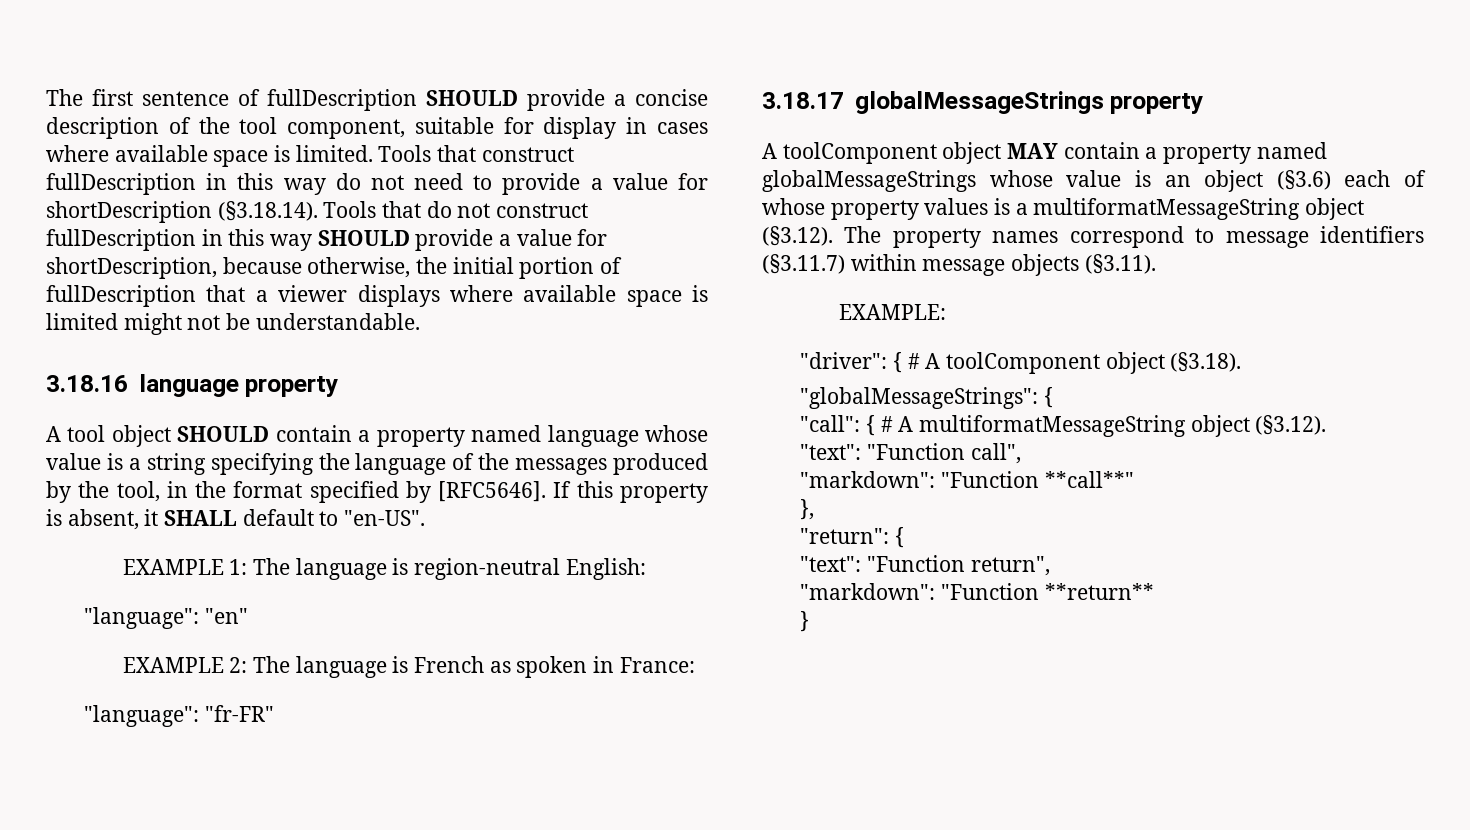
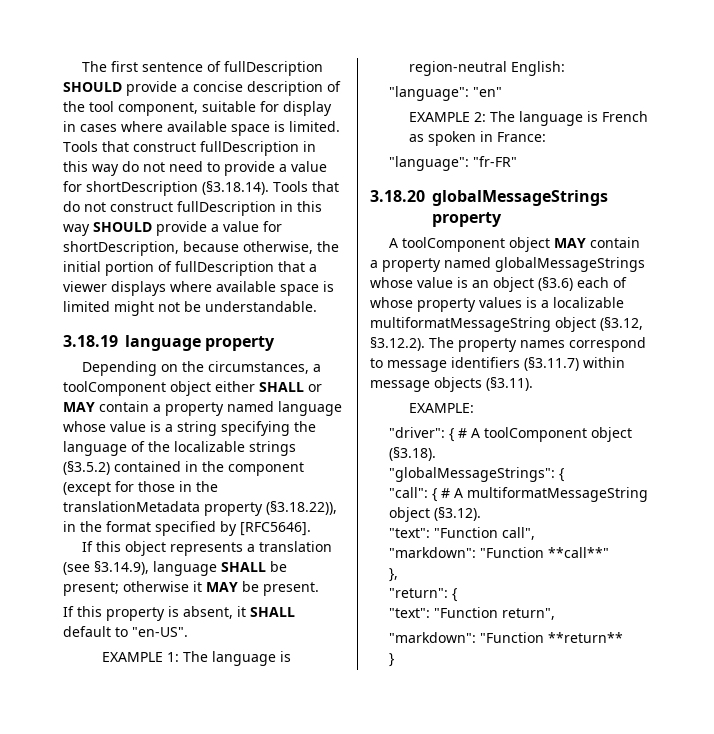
[46,375,128,392] 3.18.16 -> [63,335,118,347] 3.18.19
[46,425,270,447] A tool object SHOULD -> [82,361,322,376] [63,381,322,396] [63,402,95,412] Depending on the circumstances, a toolComponent object either SHALL or MAY
[515,453,708,475] [46,481,160,503] messages produced by the tool, -> [174,441,296,456] [63,461,304,476] [63,481,218,496] [63,501,337,516] localizable strings (§3.5.2) contained in the component (except for those in the translationMetadata property (§3.18.22)),
(547, 491) none -> [82,541,333,556] [63,561,287,576] [63,581,319,596] // If this object represents a translation (see §3.14.9), language SHALL be present; otherwise it MAY be present. //
[762,92,844,109] 3.18.17 -> [370,190,425,202] 3.18.20
[1033,198,1365,220] [762,226,833,246] multiformatMessageString object (§3.12). -> [553,297,624,308] [370,317,643,332] [370,337,425,351] localizable multiformatMessageString object (§3.12, §3.12.2).

